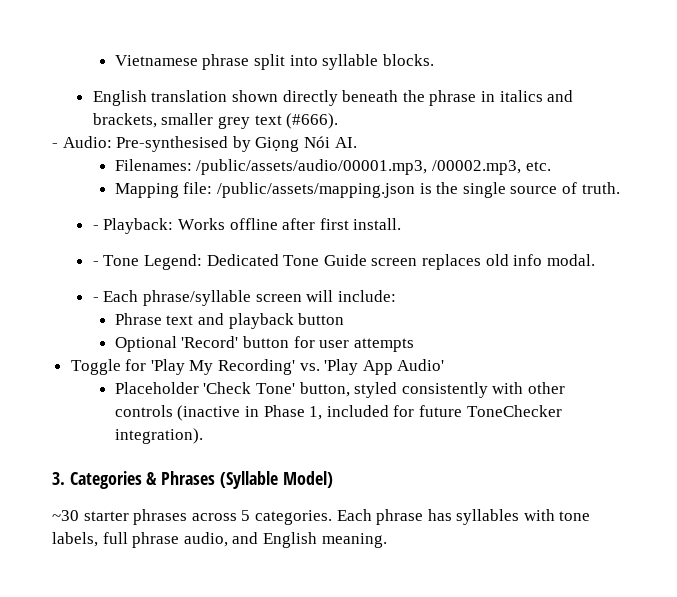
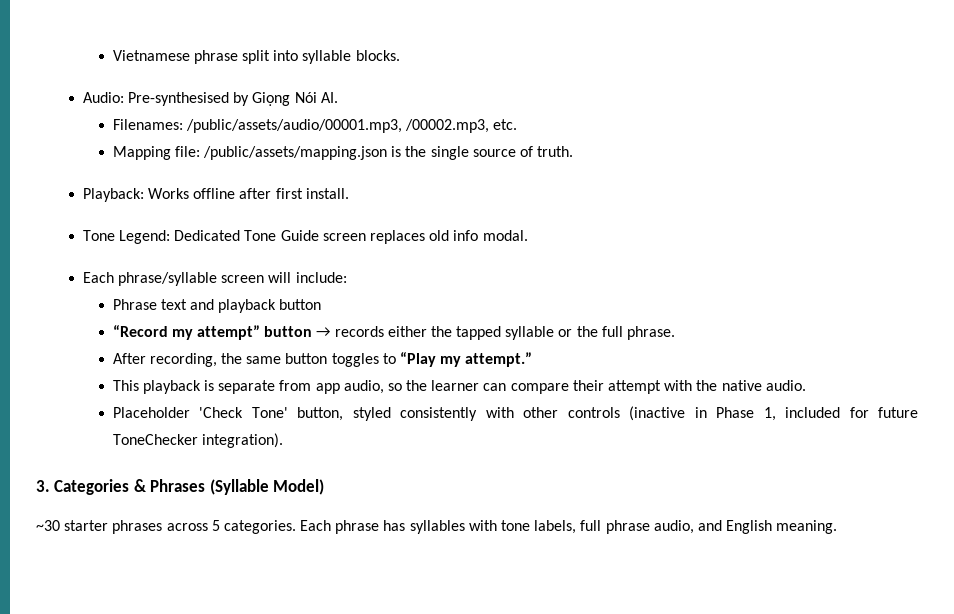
[92,90,574,106] [92,113,339,129] [52,143,58,148] English translation shown directly beneath the phrase in italics and brackets, smaller grey text (#666). // - -> (400, 55) none
[92,225,99,230] - -> (574, 151) none
[92,261,99,266] - -> (349, 193) none
[92,297,99,302] - -> (528, 235) none
[114,336,414,352] [70,359,445,375] Optional 'Record' button for user attempts // Toggle for 'Play My Recording' vs. 'Play App Audio' -> [112,325,676,340] [112,352,533,367] [112,380,806,394] “Record my attempt” button → records either the tapped syllable or the full phrase. // After recording, the same button toggles to “Play my attempt.” // This playback is separate from app audio, so the learner can compare their attempt with the native audio.

